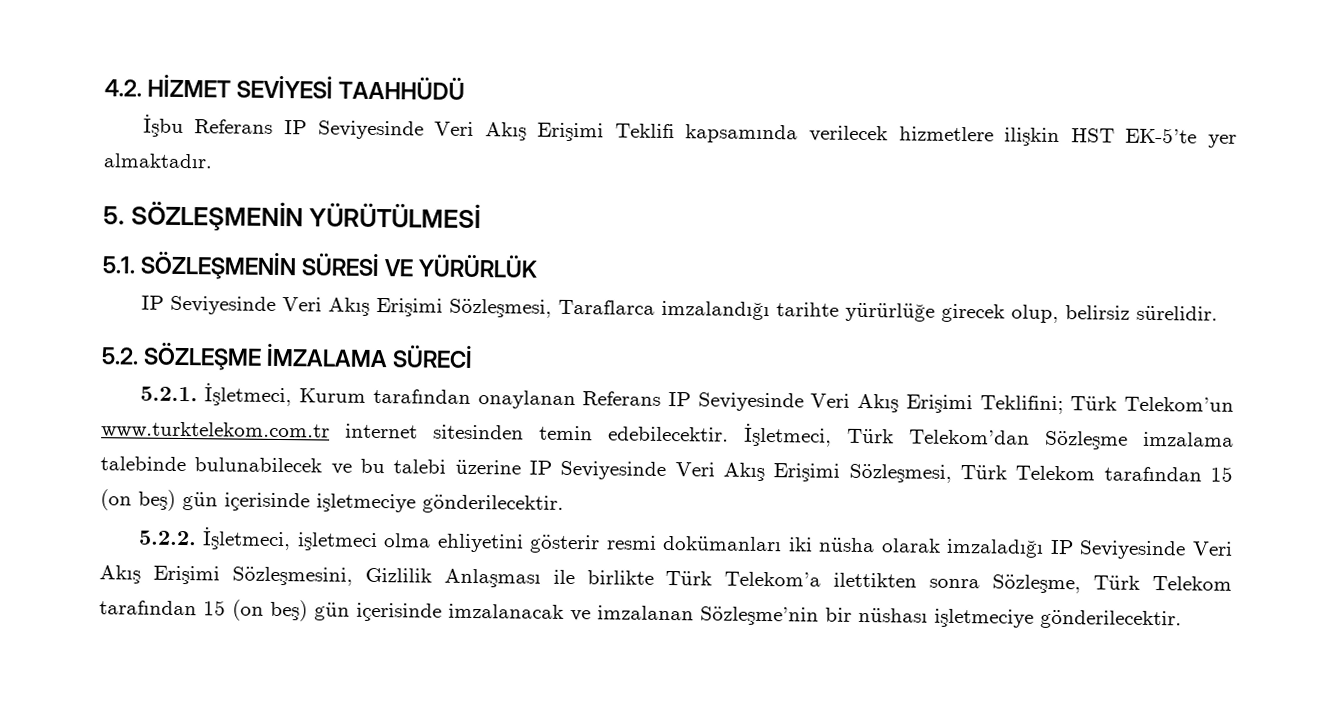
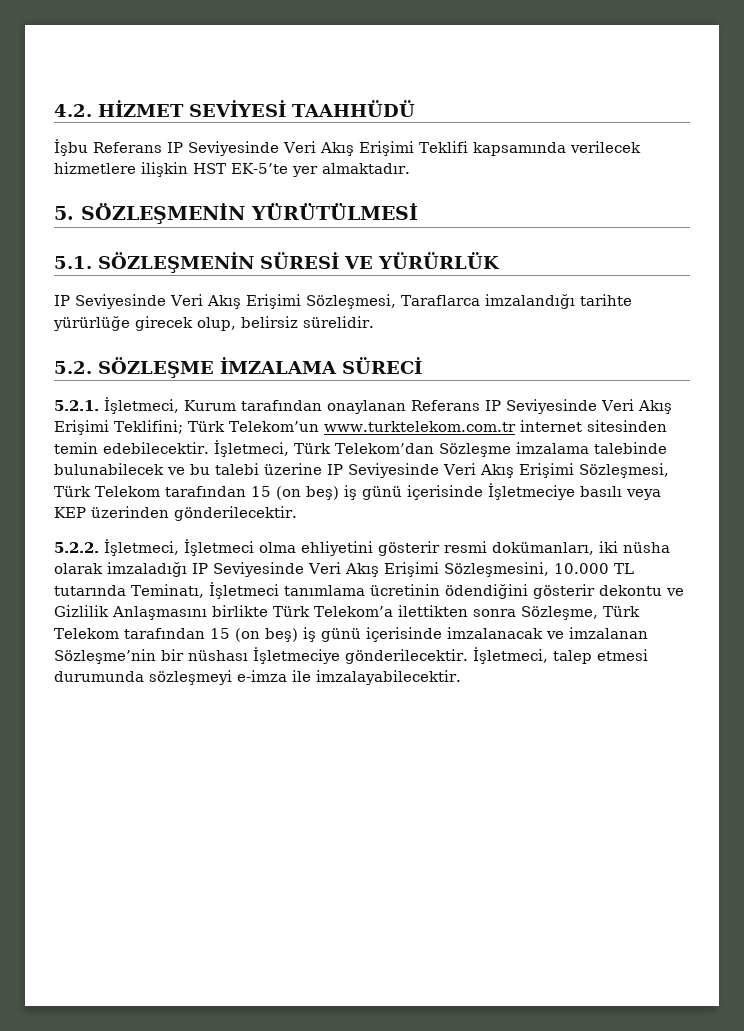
[182,492,416,513] gün içerisinde işletmeciye -> [343,483,661,500] [54,506,169,518] iş günü içerisinde İşletmeciye basılı veya KEP üzerinden
[296,532,378,552] işletmeci -> [184,539,254,556] İşletmeci
[662,535,783,552] dokümanları -> [492,542,594,555] dokümanları,
[364,567,575,588] Gizlilik Anlaşması ile -> [553,563,634,574] [54,582,684,599] [54,605,207,620] 10.000 TL tutarında Teminatı, İşletmeci tanımlama ücretinin ödendiğini gösterir dekontu ve Gizlilik Anlaşmasını
[314,602,350,621] gün -> [302,627,361,642] iş günü
[934,608,1182,630] işletmeciye gönderilecektir. -> [253,647,648,664] [54,670,461,685] İşletmeciye gönderilecektir. İşletmeci, talep etmesi durumunda sözleşmeyi e-imza ile imzalayabilecektir.

